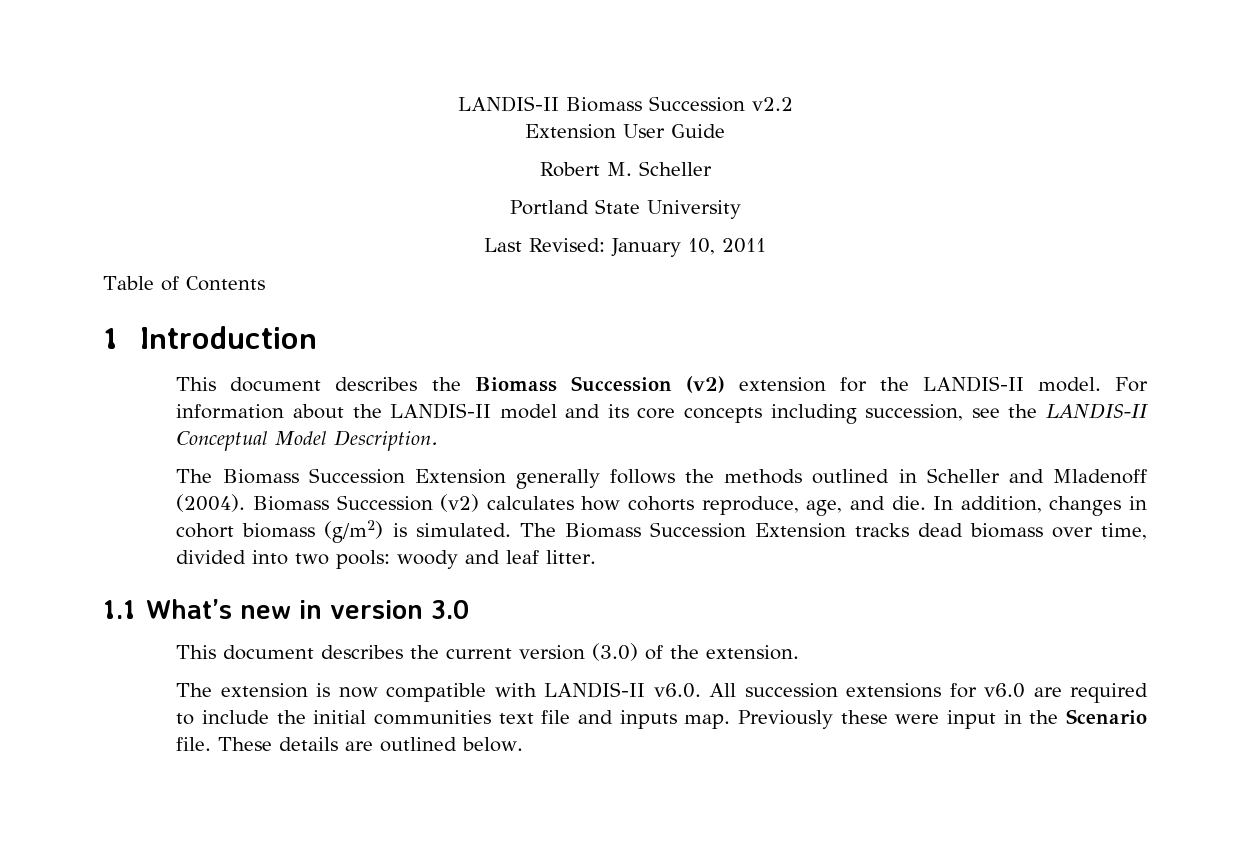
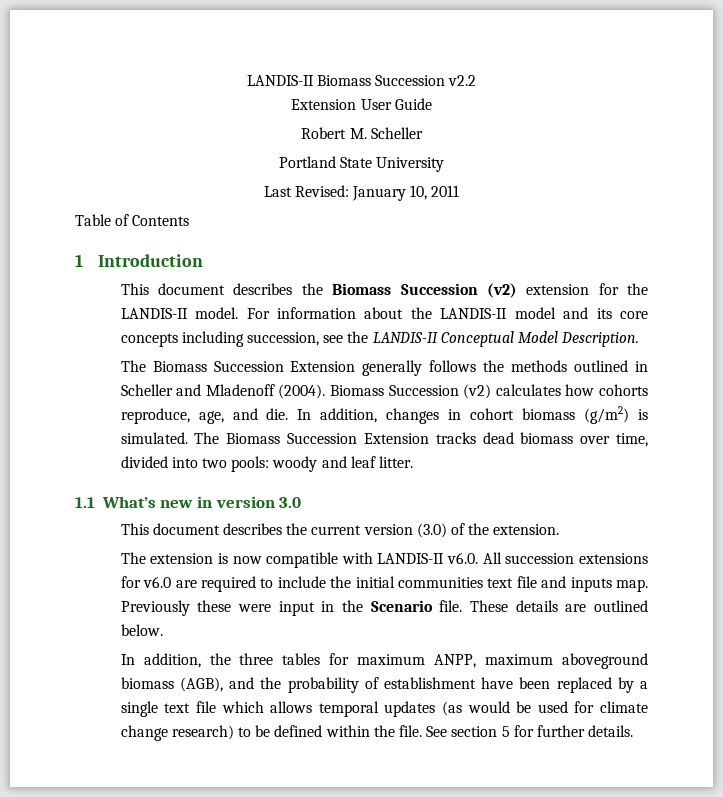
(524, 744) none -> [120,653,648,669] [120,677,648,693] [120,701,648,717] [120,725,634,741] // In addition, the three tables for maximum ANPP, maximum aboveground biomass (AGB), and the probability of establishment have been replaced by a single text file which allows temporal updates (as would be used for climate change research) to be defined within the file. See section 5 for further details.

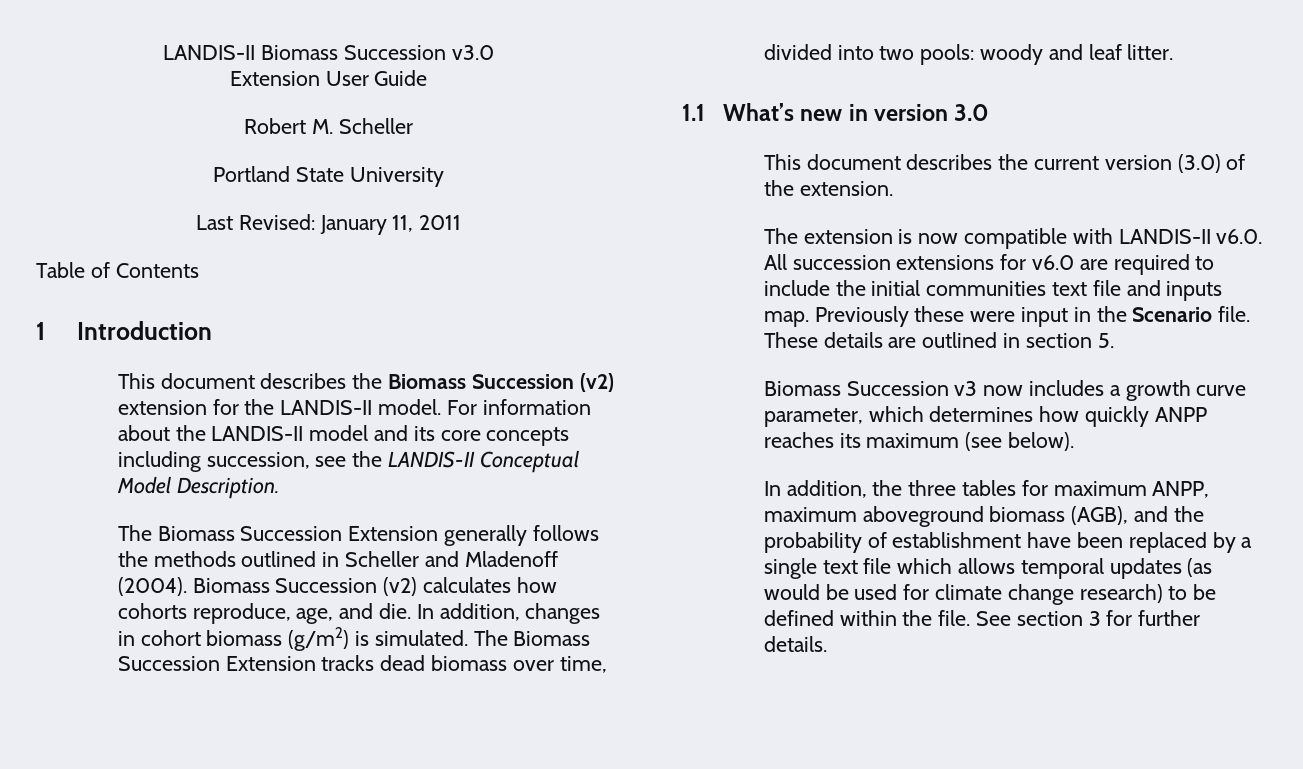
[448,75,477,86] v2.2 -> [451,45,494,60] v3.0
[410,185,428,200] 10, -> [392,215,414,232] 11,
[120,624,163,636] below. -> [1002,333,1114,348] [763,380,1247,401] [763,406,1207,427] [763,432,1074,451] in section 5. // Biomass Succession v3 now includes a growth curve parameter, which determines how quickly ANPP reaches its maximum (see below).
[501,726,510,737] 5 -> [1088,611,1101,626] 3

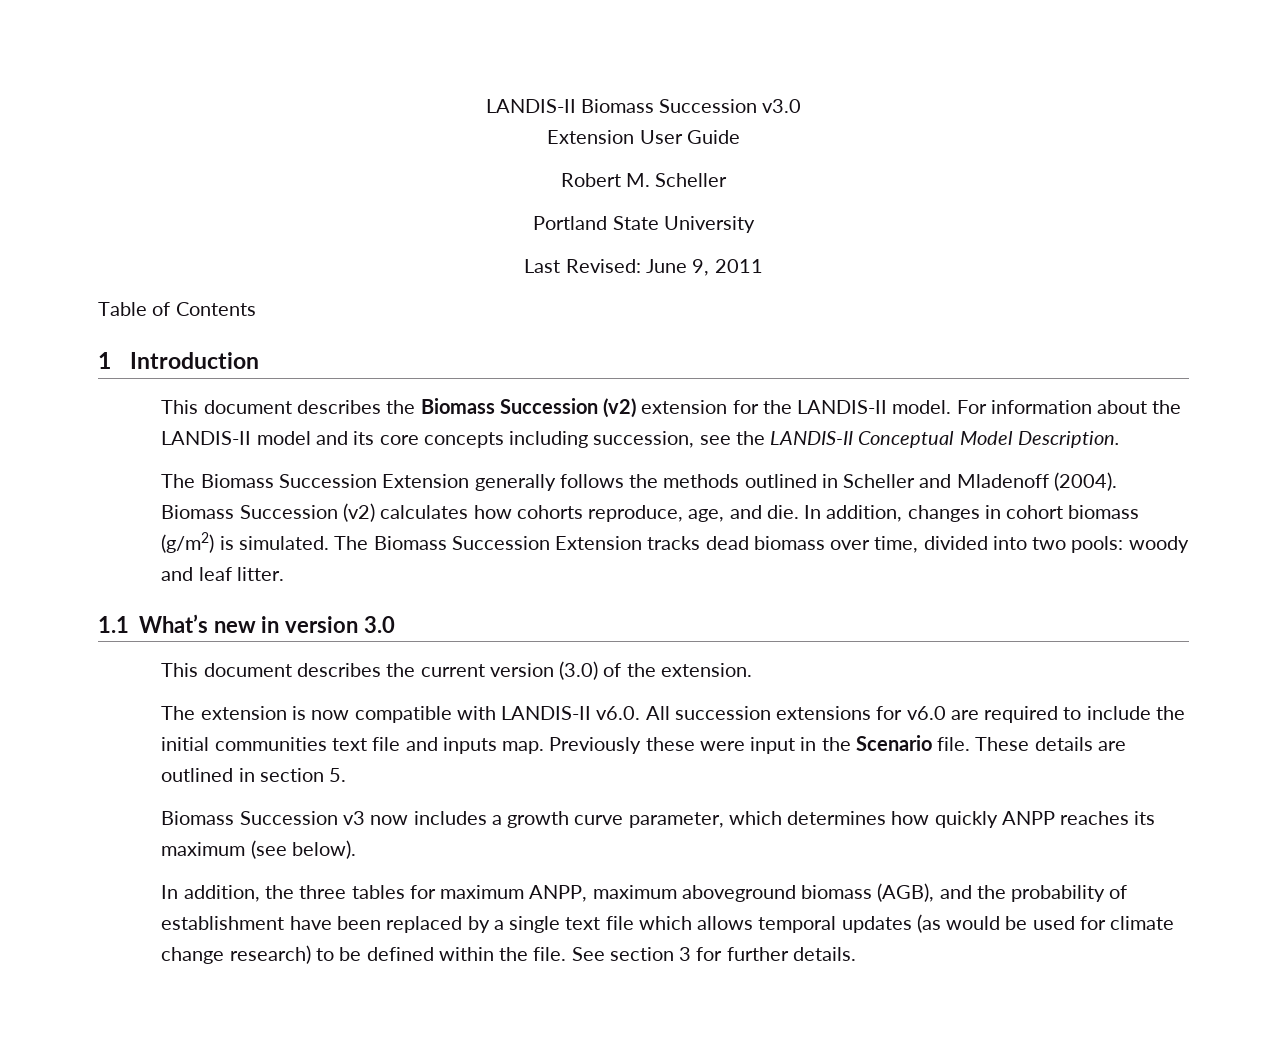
[319,215,414,235] January 11, -> [646,259,710,276] June 9,

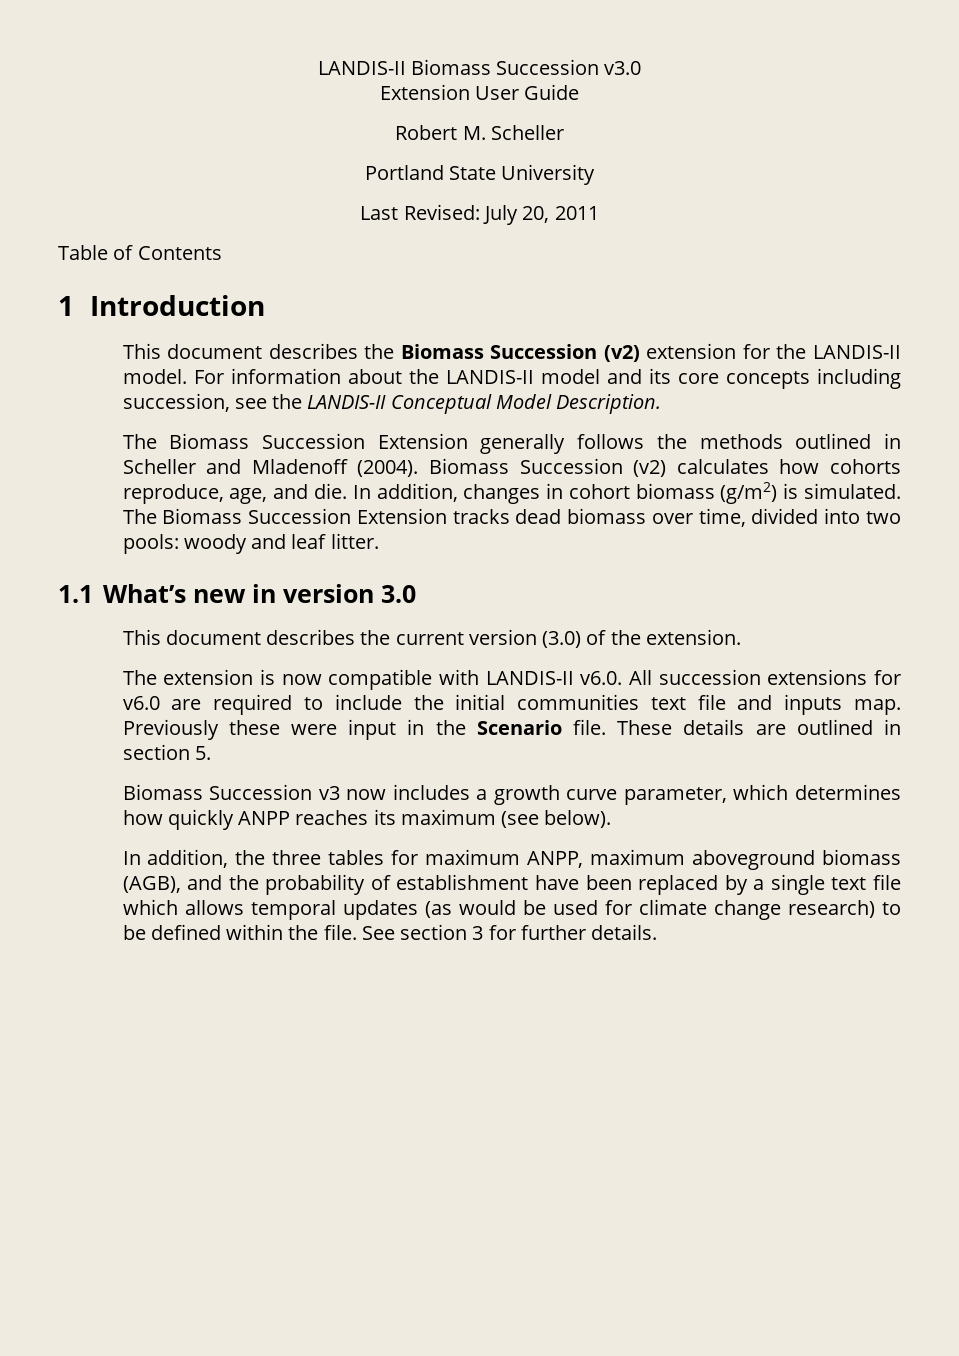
[646,259,710,276] June 9, -> [483,205,550,225] July 20,

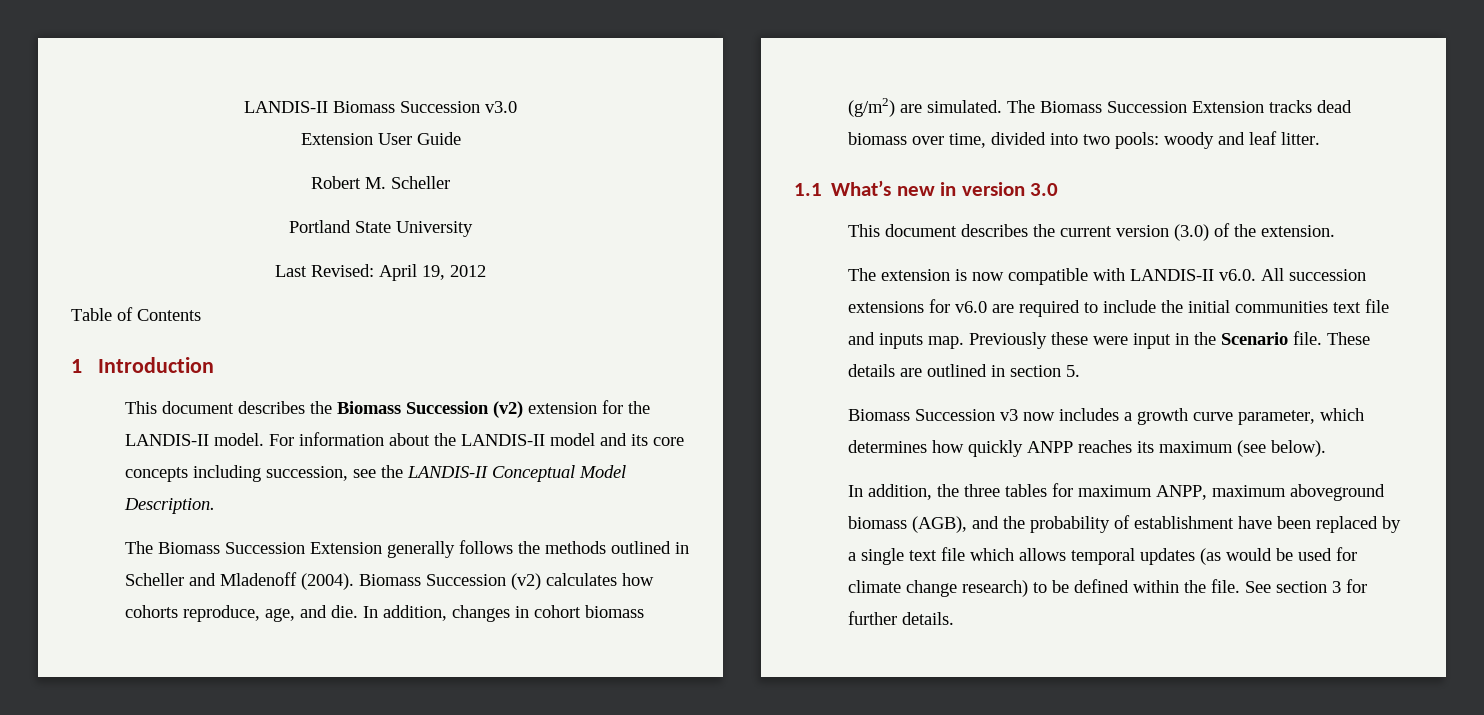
[483,205,599,225] July 20, 2011 -> [379,264,486,281] April 19, 2012
[783,483,799,499] is -> [900,104,923,113] are

